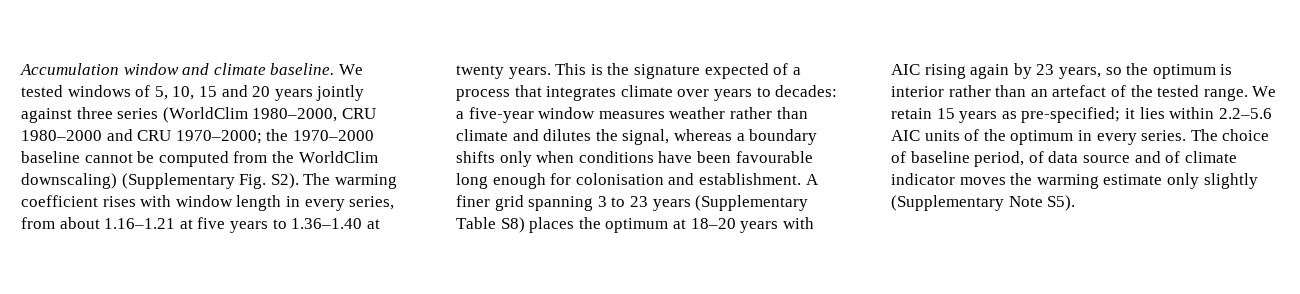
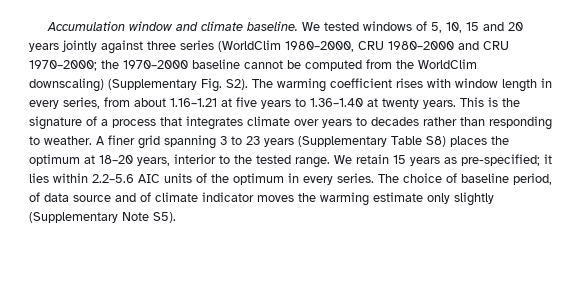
[704,63,769,79] expected -> (82, 123) none
[775,85,838,97] [456,107,808,123] [456,129,818,145] [456,151,813,167] [456,173,801,189] decades: a five-year window measures weather rather than climate and dilutes the signal, whereas a boundary shifts only when conditions have been favourable long enough for colonisation and establishment. -> [371,116,552,130] [29,136,92,145] decades rather than responding to weather.
[740,217,814,233] [891,63,1233,79] [891,85,1126,97] years with AIC rising again by 23 years, so the optimum is interior rather than an artefact of -> [137,154,230,166] years, interior to

